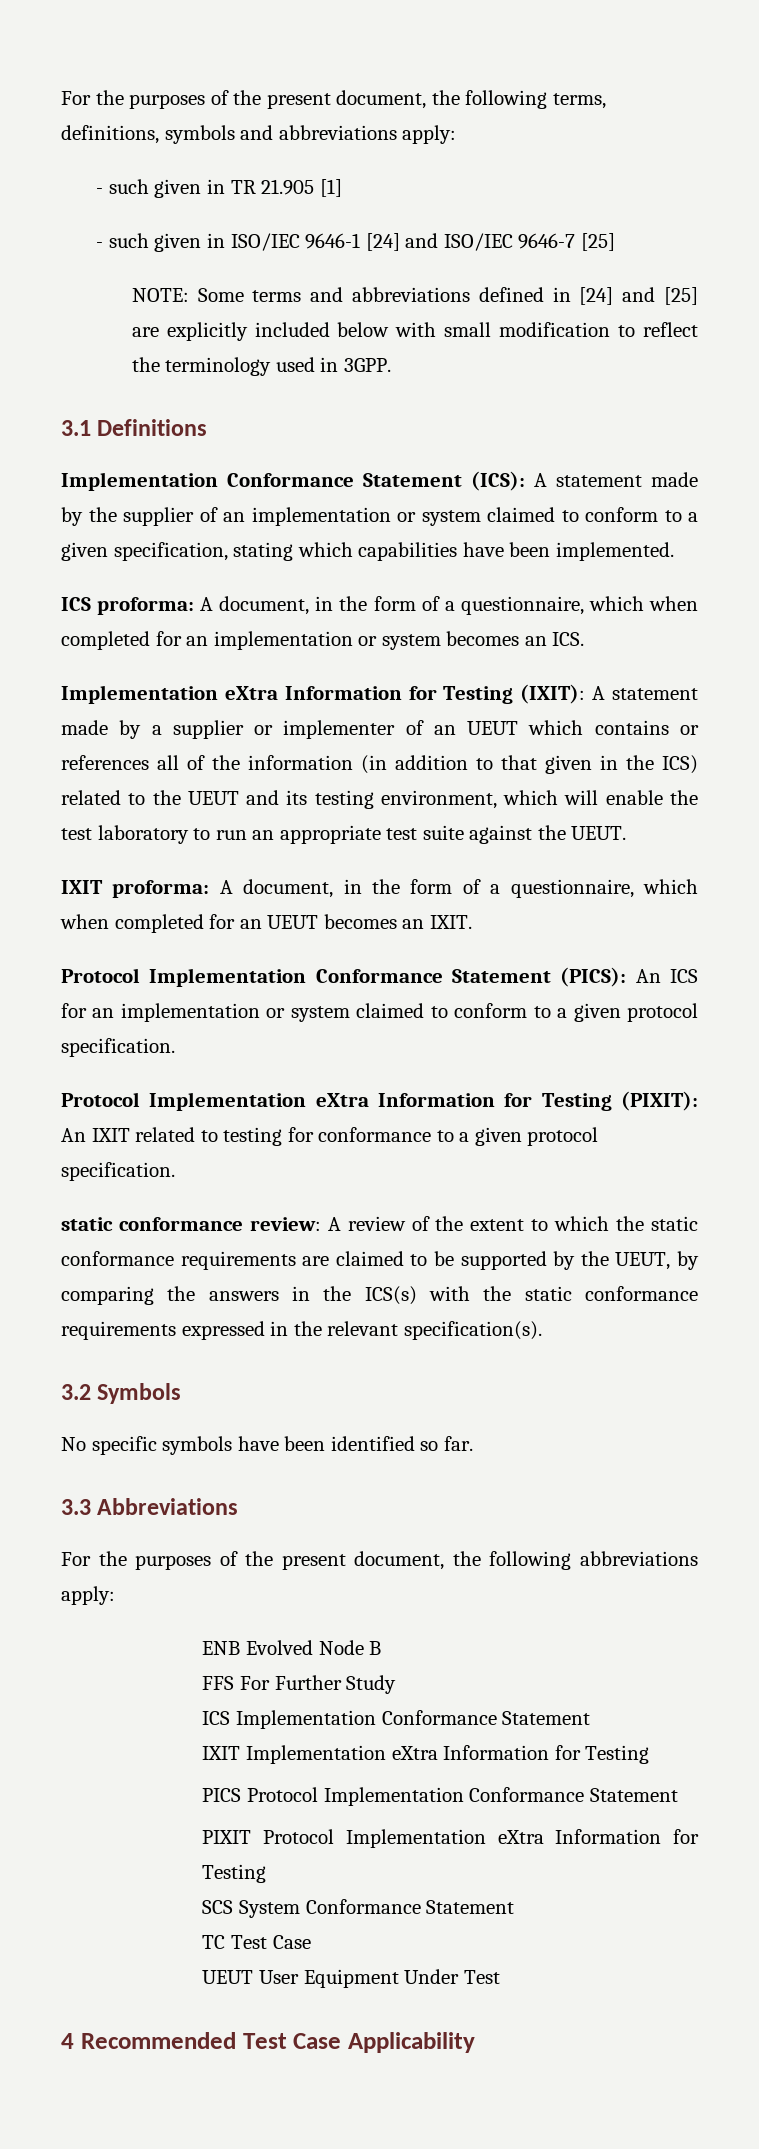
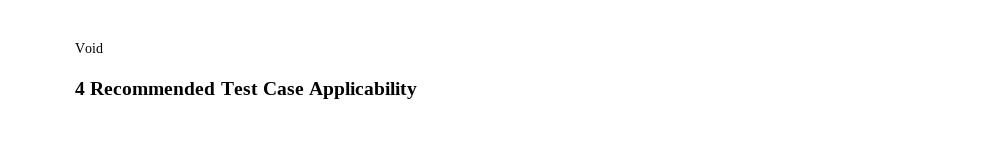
[61,90,606,109] [61,125,457,144] [96,179,342,198] [96,233,615,252] [131,287,698,305] [131,322,698,341] [131,357,391,376] [61,419,208,436] [61,471,698,491] [61,507,698,526] [61,542,674,561] [61,596,698,615] [61,631,585,650] [61,684,698,704] [61,720,699,739] [61,755,698,774] [61,790,698,809] [61,825,627,844] [61,879,698,898] [60,914,472,933] [61,967,698,987] [61,1003,698,1022] [61,1038,175,1057] [61,1091,698,1111] [61,1127,599,1146] [61,1162,175,1181] [61,1216,699,1231] [61,1251,700,1270] [61,1286,698,1305] [61,1321,542,1340] [61,1383,182,1404] [61,1436,473,1455] [61,1498,239,1515] [61,1551,698,1570] [61,1586,115,1605] [202,1640,382,1655] [202,1675,397,1694] [202,1710,591,1729] [202,1745,650,1764] [202,1787,678,1806] [202,1829,700,1848] [202,1864,267,1883] [202,1899,515,1918] [202,1935,311,1949] [202,1969,500,1988] For the purposes of the present document, the following terms, definitions, symbols and abbreviations apply: // - such given in TR 21.905 [1] // - such given in ISO/IEC 9646-1 [24] and ISO/IEC 9646-7 [25] // NOTE: Some terms and abbreviations defined in [24] and [25] are explicitly included below with small modification to reflect the terminology used in 3GPP. // 3.1 Definitions // Implementation Conformance Statement (ICS): A statement made by the supplier of an implementation or system claimed to conform to a given specification, stating which capabilities have been implemented. // ICS proforma: A document, in the form of a questionnaire, which when completed for an implementation or system becomes an ICS. // Implementation eXtra Information for Testing (IXIT): A statement made by a supplier or implementer of an UEUT which contains or references all of the information (in addition to that given in the ICS) related to the UEUT and its testing environment, which will enable the test laboratory to run an appropriate test suite against the UEUT. // IXIT proforma: A document, in the form of a questionnaire, which when completed for an UEUT becomes an IXIT. // Protocol Implementation Conformance Statement (PICS): An ICS for an implementation or system claimed to conform to a given protocol specification. // Protocol Implementation eXtra Information for Testing (PIXIT): An IXIT related to testing for conformance to a given protocol specification. // static conformance review: A review of the extent to which the static conformance requirements are claimed to be supported by the UEUT, by comparing the answers in the ICS(s) with the static conformance requirements expressed in the relevant specification(s). // 3.2 Symbols // No specific symbols have been identified so far. // 3.3 Abbreviations // For the purposes of the present document, the following abbreviations apply: // ENB Evolved Node B // FFS For Further Study // ICS Implementation Conformance Statement // IXIT Implementation eXtra Information for Testing // PICS Protocol Implementation Conformance Statement // PIXIT Protocol Implementation eXtra Information for Testing // SCS System Conformance Statement // TC Test Case // UEUT User Equipment Under Test -> [75,43,103,53] Void

